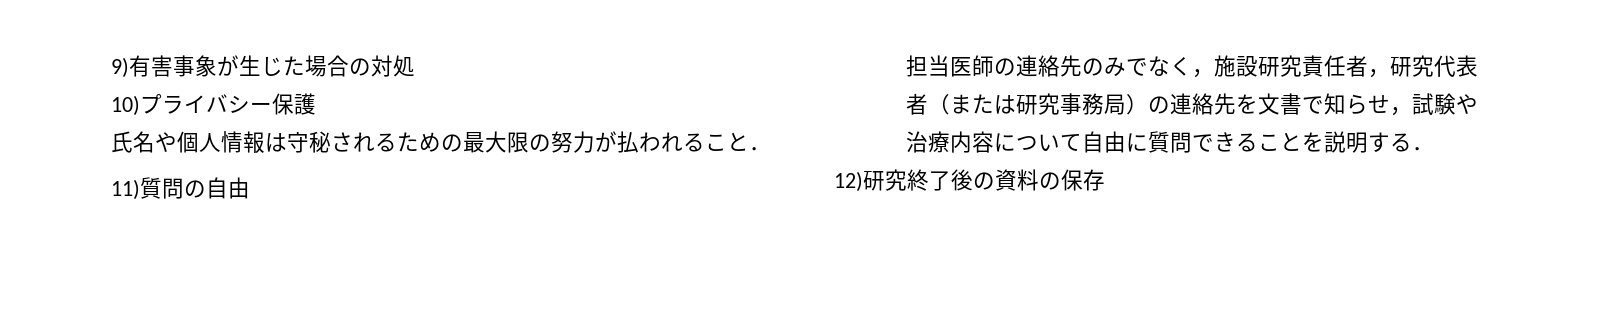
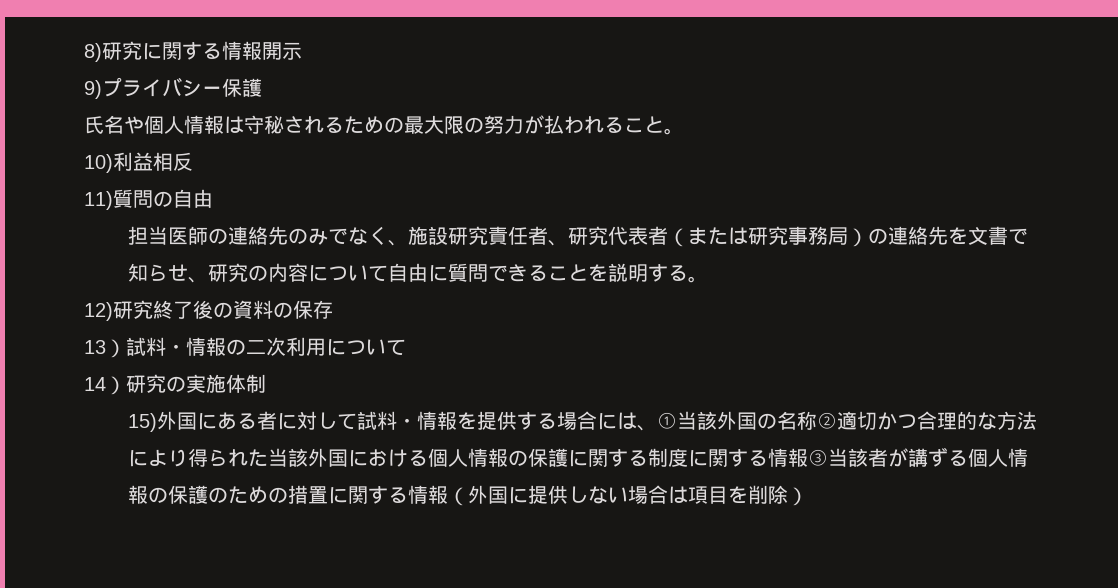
[111,55,415,78] [111,95,140,116] 9)有害事象が生じた場合の対処 // 10) -> [84,41,302,62] [84,80,102,99] 8)研究に関する情報開示 // 9)
[749,147,771,151] ． -> [664,128,684,135] [84,152,193,173] 。 // 10)利益相反
[1192,69,1215,78] ， -> [388,240,409,246] 、
[1368,69,1391,78] ， -> [548,240,569,246] 、
[1390,93,1479,116] [906,131,951,153] ，試験や治療 -> [188,263,269,283] 、研究の
[1412,147,1435,151] ． -> [688,276,709,283] 。
(1105, 180) none -> [84,337,406,358] [84,374,266,395] [128,411,1038,432] [128,447,1029,467] [128,485,809,506] // 13）試料・情報の二次利用について // 14）研究の実施体制 // 15)外国にある者に対して試料・情報を提供する場合には、①当該外国の名称②適切かつ合理的な方法により得られた当該外国における個人情報の保護に関する制度に関する情報③当該者が講ずる個人情報の保護のための措置に関する情報（外国に提供しない場合は項目を削除）

